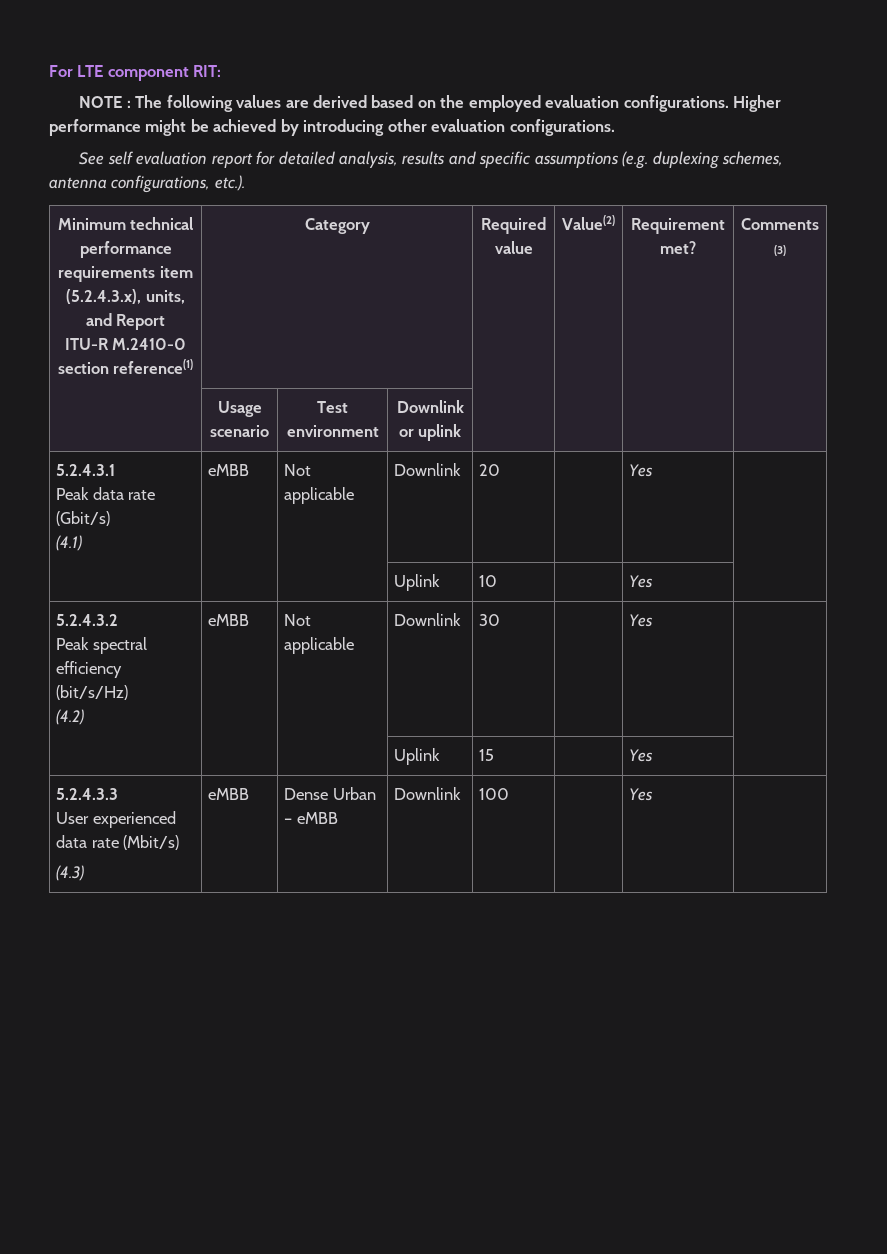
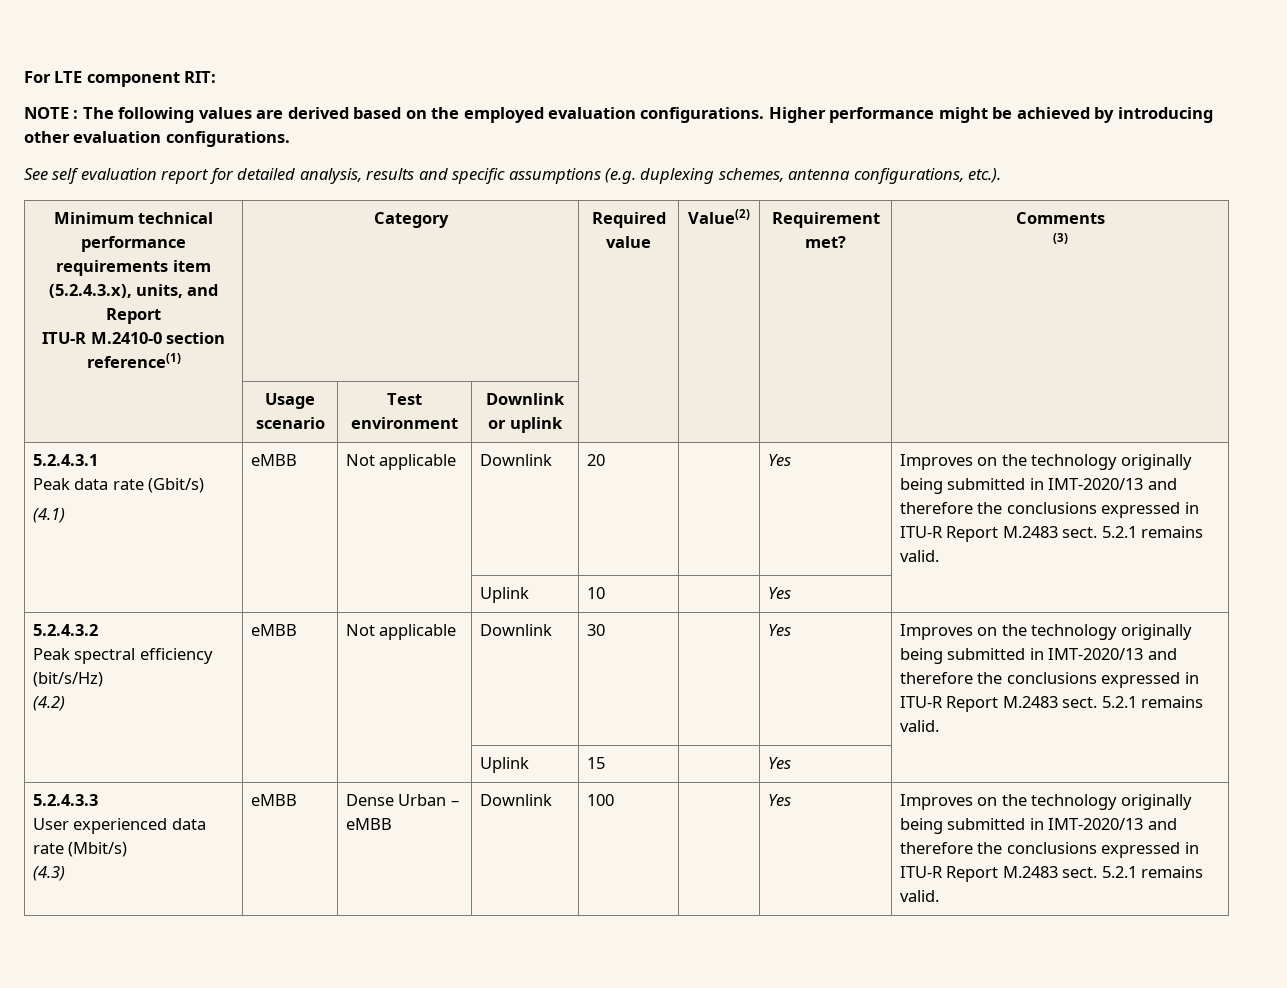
(654, 470) none -> [899,454,1192,470] [899,478,1177,494] [899,502,1199,518] [899,526,1204,542] [899,550,939,562] Improves on the technology originally being submitted in IMT-2020/13 and therefore the conclusions expressed in ITU-R Report M.2483 sect. 5.2.1 remains valid.
(654, 620) none -> [899,624,1192,640] [899,648,1177,664] [899,672,1199,688] [899,696,1204,712] [899,720,939,732] Improves on the technology originally being submitted in IMT-2020/13 and therefore the conclusions expressed in ITU-R Report M.2483 sect. 5.2.1 remains valid.
(654, 794) none -> [899,794,1192,810] [899,818,1177,834] [899,842,1199,858] [899,866,1204,882] [899,890,939,902] Improves on the technology originally being submitted in IMT-2020/13 and therefore the conclusions expressed in ITU-R Report M.2483 sect. 5.2.1 remains valid.

